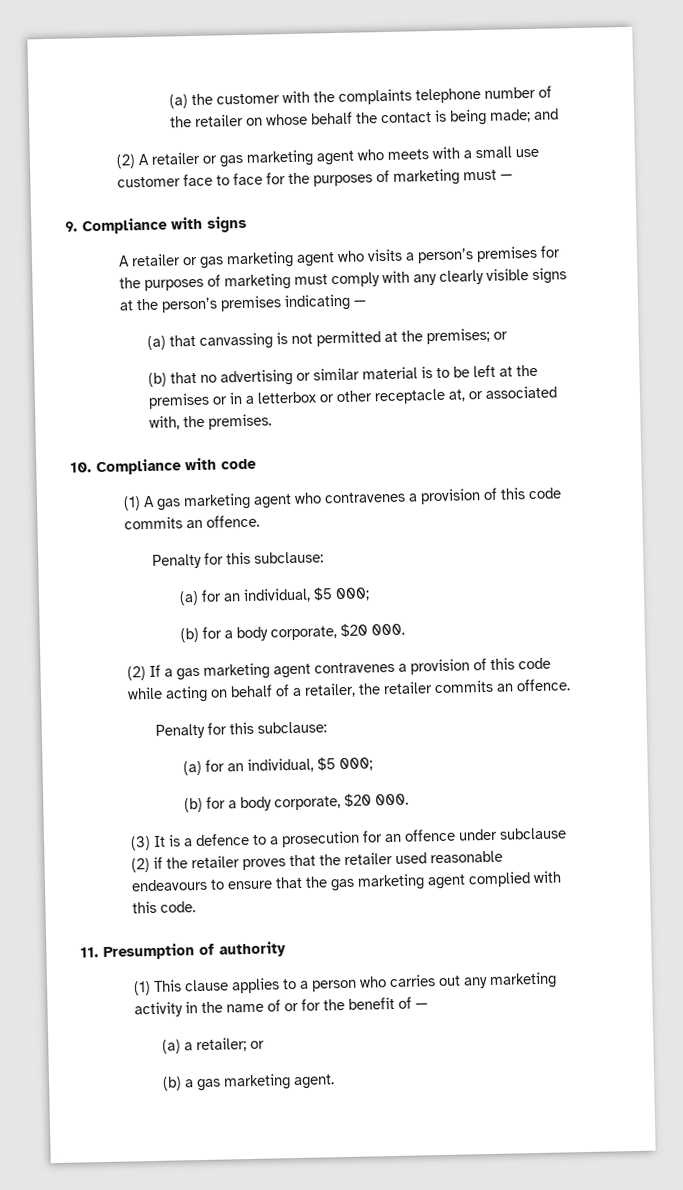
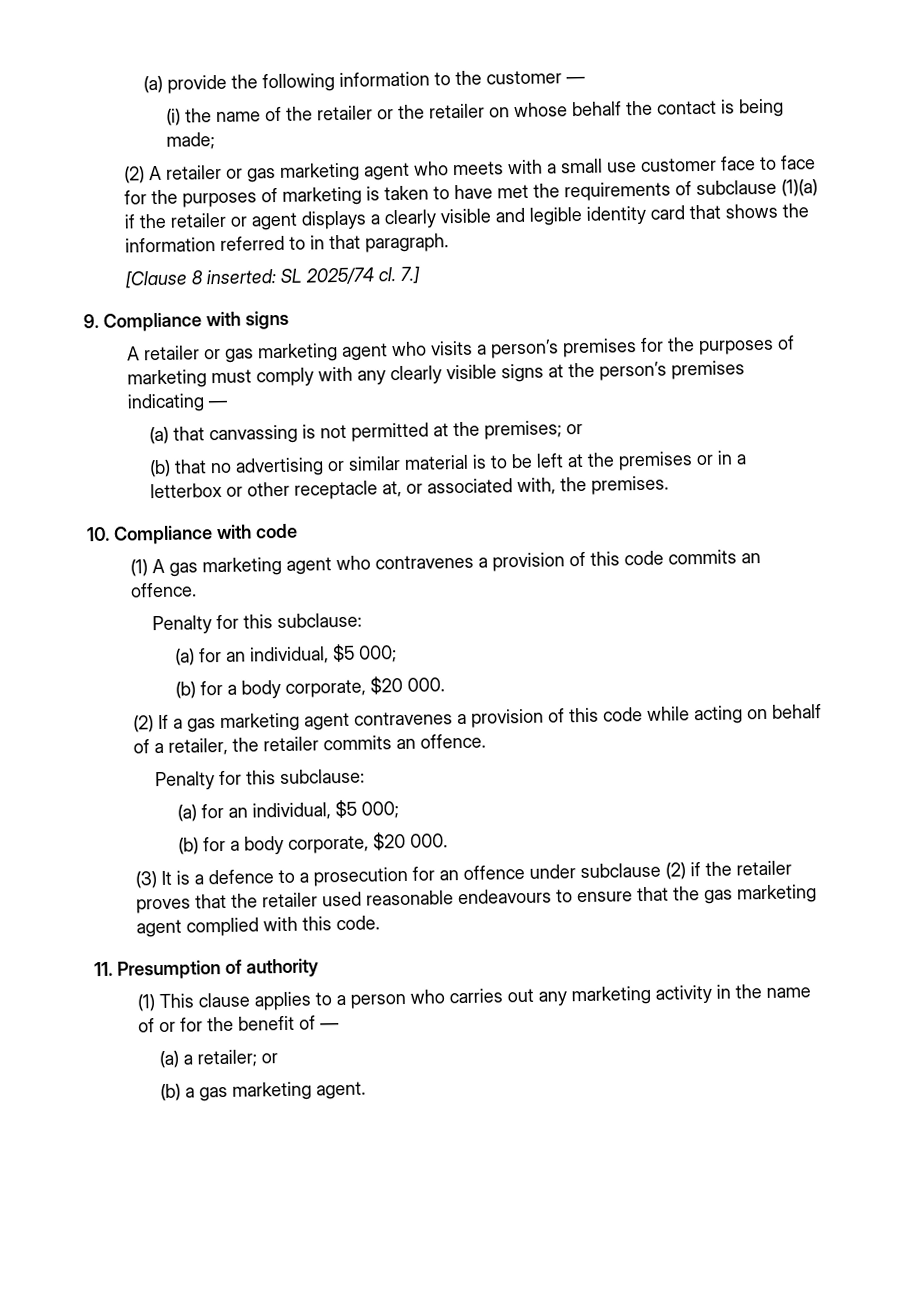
[168,85,552,109] (a) the customer with the complaints telephone number of -> [143,70,586,94] [165,105,394,126] (a) provide the following information to the customer — // (i) the name of the retailer or
[532,108,559,120] and -> (215, 141) none
[463,169,514,181] must — -> [365,179,818,202] [123,203,809,231] [124,233,449,253] [124,266,421,289] is taken to have met the requirements of subclause (1)(a) if the retailer or agent displays a clearly visible and legible identity card that shows the information referred to in that paragraph. // [Clause 8 inserted: SL 2025/74 cl. 7.]

